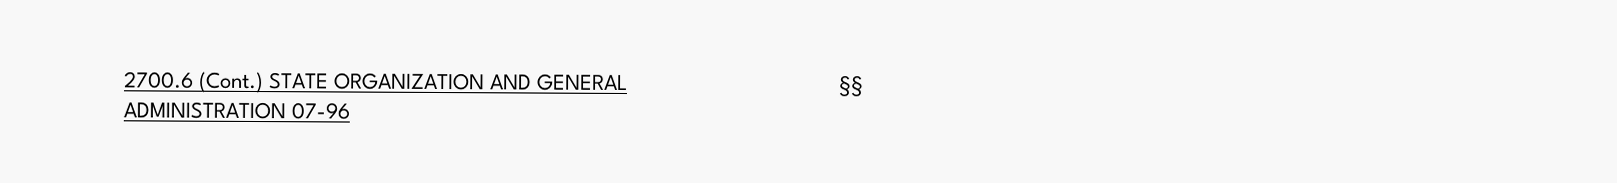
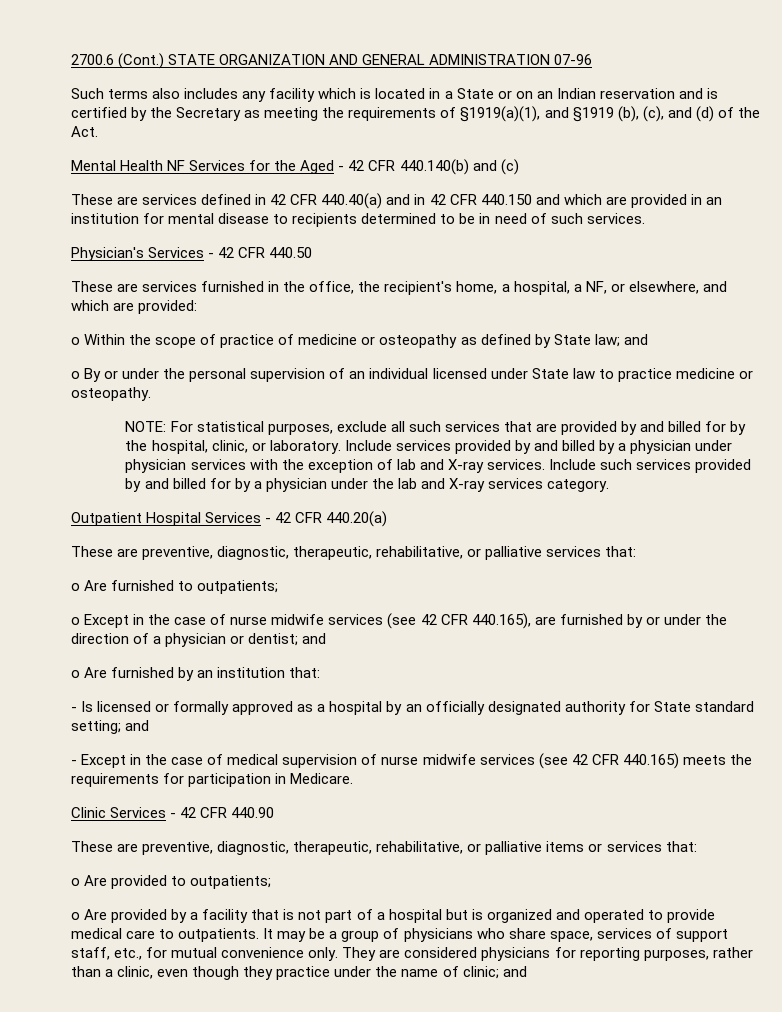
[838,75,864,97] §§ -> [71,88,718,102] [71,106,760,122] [71,126,98,137] [71,159,519,175] [71,193,722,209] [71,213,645,227] [71,247,313,261] [71,281,727,295] [71,300,198,314] [71,334,648,348] [71,368,753,382] [71,387,151,401] [125,421,747,435] [125,440,733,454] [125,459,752,473] [125,478,610,492] [71,511,388,527] [71,546,637,560] [71,580,279,594] [71,613,727,629] [71,633,327,647] [71,667,321,681] [71,701,754,715] [71,720,150,734] [71,753,752,769] [71,773,354,787] [71,807,275,818] [71,841,697,855] [71,875,272,889] [71,909,715,923] [71,928,728,942] [71,947,753,961] [71,966,527,980] Such terms also includes any facility which is located in a State or on an Indian reservation and is certified by the Secretary as meeting the requirements of §1919(a)(1), and §1919 (b), (c), and (d) of the Act. // Mental Health NF Services for the Aged - 42 CFR 440.140(b) and (c) // These are services defined in 42 CFR 440.40(a) and in 42 CFR 440.150 and which are provided in an institution for mental disease to recipients determined to be in need of such services. // Physician's Services - 42 CFR 440.50 // These are services furnished in the office, the recipient's home, a hospital, a NF, or elsewhere, and which are provided: // o Within the scope of practice of medicine or osteopathy as defined by State law; and // o By or under the personal supervision of an individual licensed under State law to practice medicine or osteopathy. // NOTE: For statistical purposes, exclude all such services that are provided by and billed for by the hospital, clinic, or laboratory. Include services provided by and billed by a physician under physician services with the exception of lab and X-ray services. Include such services provided by and billed for by a physician under the lab and X-ray services category. // Outpatient Hospital Services - 42 CFR 440.20(a) // These are preventive, diagnostic, therapeutic, rehabilitative, or palliative services that: // o Are furnished to outpatients; // o Except in the case of nurse midwife services (see 42 CFR 440.165), are furnished by or under the direction of a physician or dentist; and // o Are furnished by an institution that: // - Is licensed or formally approved as a hospital by an officially designated authority for State standard setting; and // - Except in the case of medical supervision of nurse midwife services (see 42 CFR 440.165) meets the requirements for participation in Medicare. // Clinic Services - 42 CFR 440.90 // These are preventive, diagnostic, therapeutic, rehabilitative, or palliative items or services that: // o Are provided to outpatients; // o Are provided by a facility that is not part of a hospital but is organized and operated to provide medical care to outpatients. It may be a group of physicians who share space, services of support staff, etc., for mutual convenience only. They are considered physicians for reporting purposes, rather than a clinic, even though they practice under the name of clinic; and

